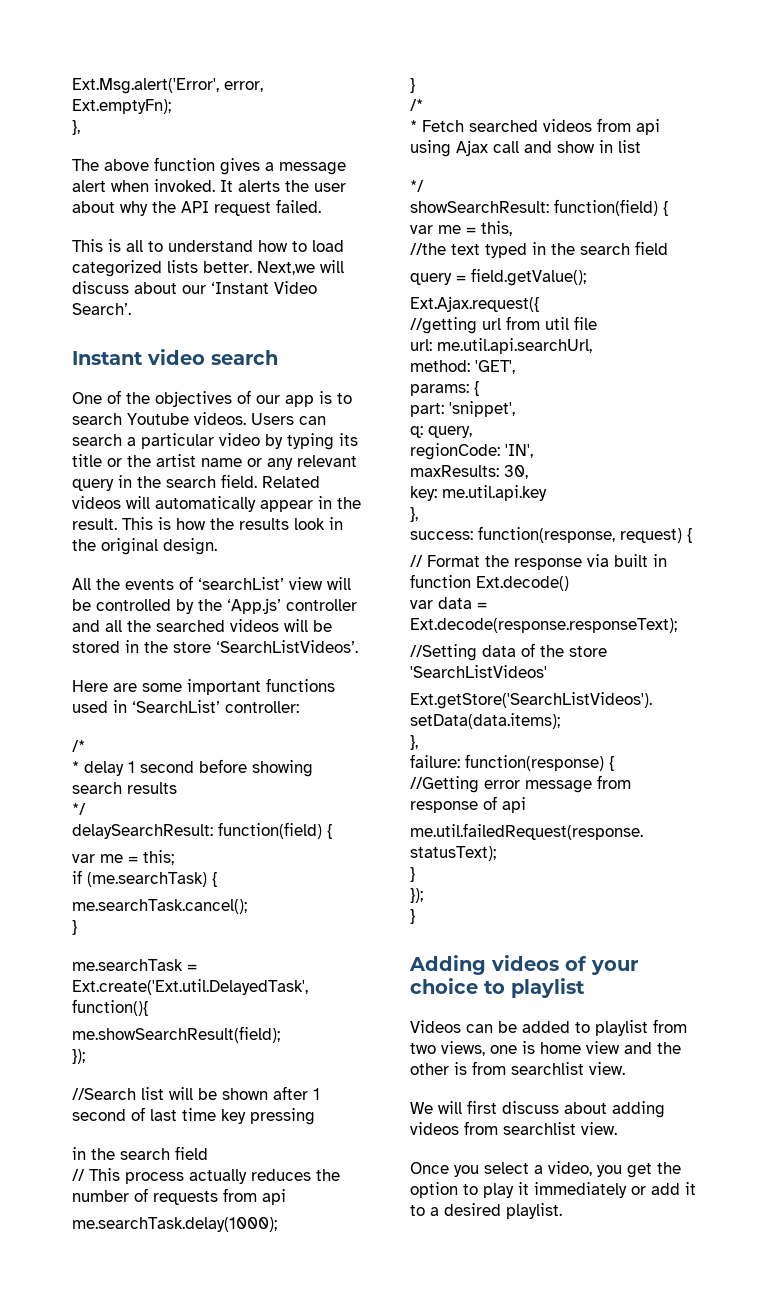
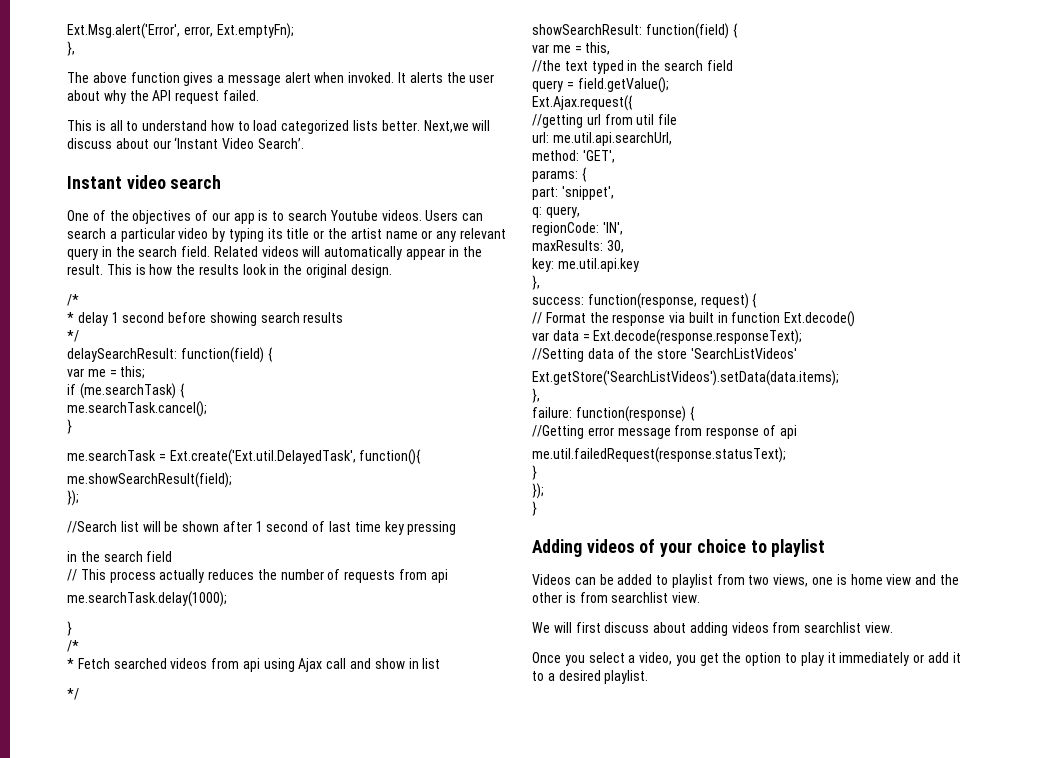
[72,576,351,590] [72,598,357,614] [72,619,332,632] [72,640,358,653] [72,678,335,695] [72,700,299,713] // All the events of ‘searchList’ view will be controlled by the ‘App.js’ controller and all the searched videos will be stored in the store ‘SearchListVideos’. // Here are some important functions used in ‘SearchList’ controller: -> (392, 271) none

